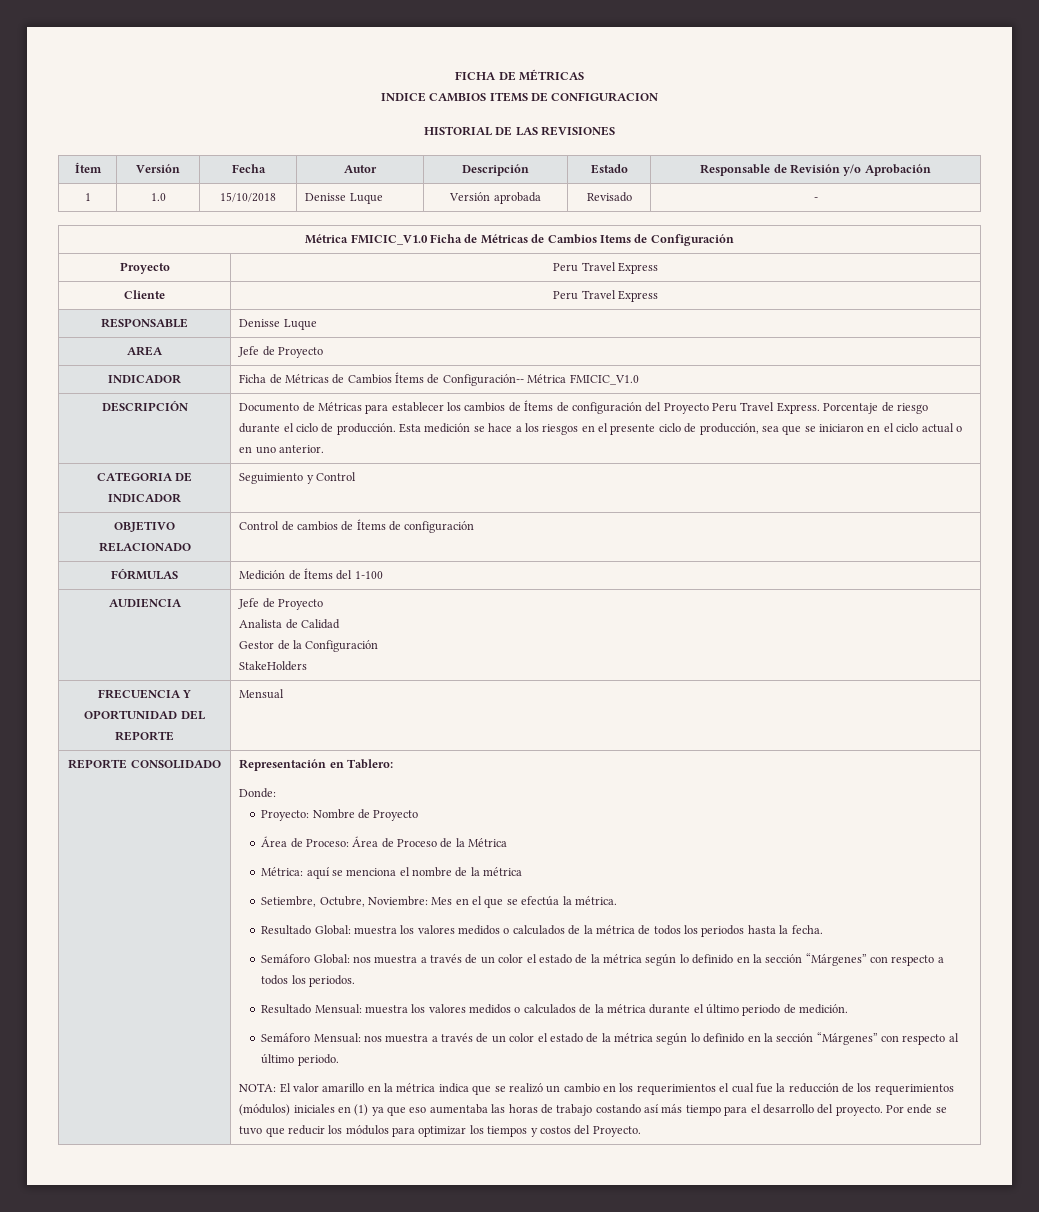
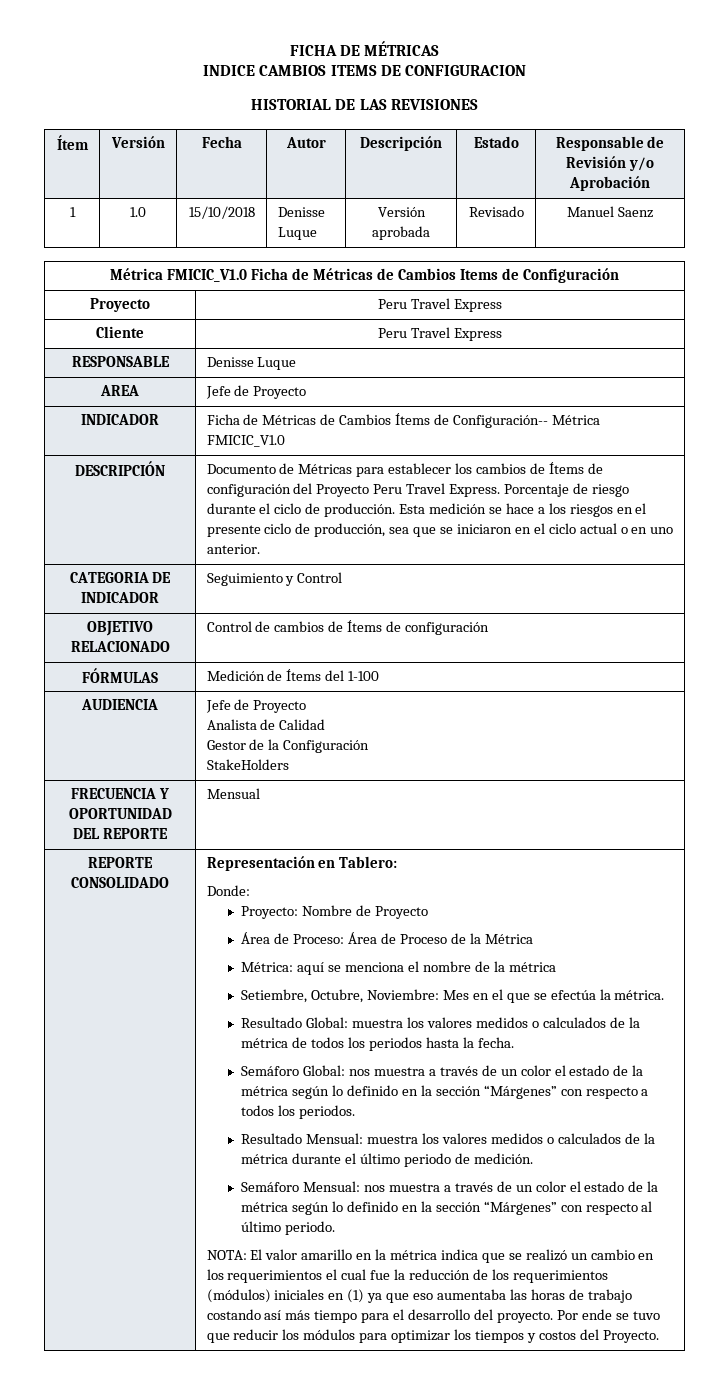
[813,197,818,201] - -> [567,206,653,218] Manuel Saenz

